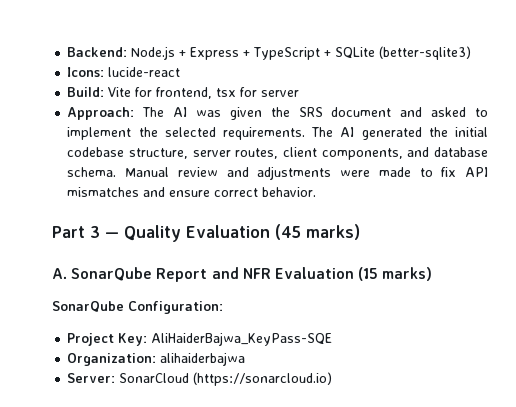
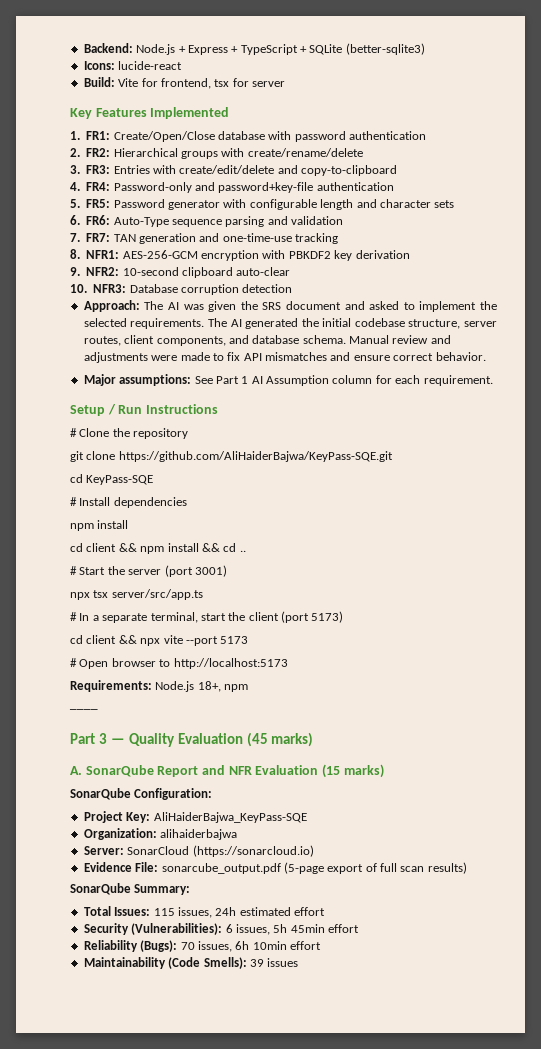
(300, 93) none -> [70,107,230,119] [70,131,427,142] [70,148,363,159] [70,165,398,176] [70,182,394,193] [70,199,455,210] [70,215,344,227] [70,233,339,244] [70,249,410,261] [70,267,291,278] [70,284,293,295] // Key Features Implemented // 1. FR1: Create/Open/Close database with password authentication // 2. FR2: Hierarchical groups with create/rename/delete // 3. FR3: Entries with create/edit/delete and copy-to-clipboard // 4. FR4: Password-only and password+key-file authentication // 5. FR5: Password generator with configurable length and character sets // 6. FR6: Auto-Type sequence parsing and validation // 7. FR7: TAN generation and one-time-use tracking // 8. NFR1: AES-256-GCM encryption with PBKDF2 key derivation // 9. NFR2: 10-second clipboard auto-clear // 10. NFR3: Database corruption detection
(317, 192) none -> [83,374,493,386] [70,404,218,416] [70,428,189,439] [70,451,393,462] [70,474,154,485] [70,497,187,508] [70,520,129,531] [70,543,246,554] [70,565,227,577] [70,589,203,600] [70,611,344,623] [70,635,249,646] [70,658,288,669] [70,680,249,692] [69,709,98,713] // Major assumptions: See Part 1 AI Assumption column for each requirement. // Setup / Run Instructions // # Clone the repository // git clone https://github.com/AliHaiderBajwa/KeyPass-SQE.git // cd KeyPass-SQE // # Install dependencies // npm install // cd client && npm install && cd .. // # Start the server (port 3001) // npx tsx server/src/app.ts // # In a separate terminal, start the client (port 5173) // cd client && npx vite --port 5173 // # Open browser to http://localhost:5173 // Requirements: Node.js 18+, npm // ────
(333, 379) none -> [83,862,467,874] [70,883,191,895] [83,906,325,918] [83,923,359,935] [83,940,321,952] [83,957,299,969] // Evidence File: sonarcube_output.pdf (5-page export of full scan results) // SonarQube Summary: // Total Issues: 115 issues, 24h estimated effort // Security (Vulnerabilities): 6 issues, 5h 45min effort // Reliability (Bugs): 70 issues, 6h 10min effort // Maintainability (Code Smells): 39 issues

